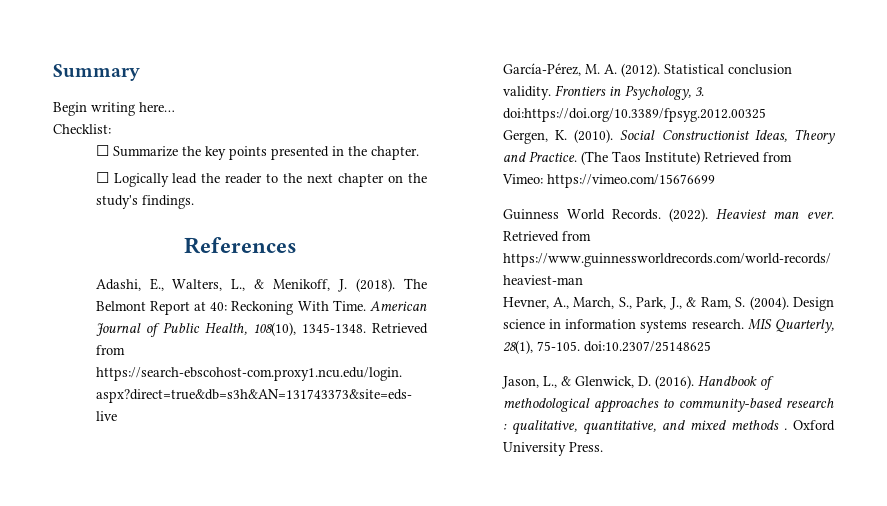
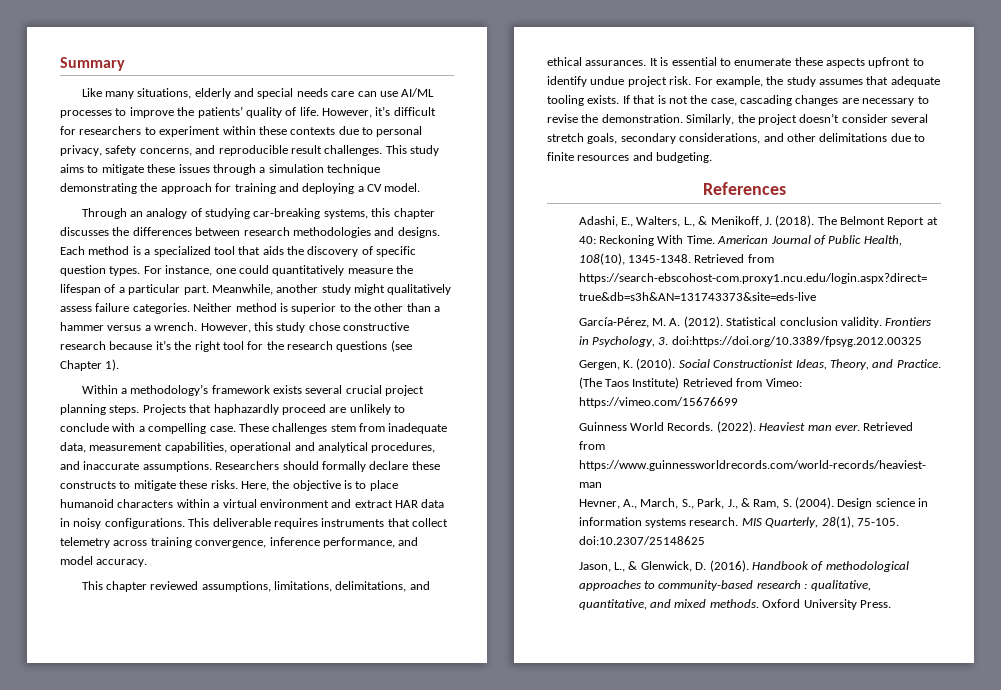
[53,102,175,116] [53,124,111,134] [95,145,419,160] [95,172,427,187] [95,195,194,209] Begin writing here… // Checklist: // ☐ Summarize the key points presented in the chapter. // ☐ Logically lead the reader to the next chapter on the study's findings. -> [81,88,435,99] [60,106,436,118] [60,126,423,137] [60,145,439,156] [60,164,380,175] [60,183,421,194] [81,208,435,219] [60,227,440,238] [60,246,417,257] [60,265,413,276] [60,284,452,295] [60,303,441,314] [60,322,409,333] [60,340,412,352] [60,359,120,371] [81,384,425,396] [60,404,405,415] [60,423,448,434] [60,442,436,453] [60,461,440,472] [60,480,398,491] [60,499,445,508] [60,518,448,529] [60,537,419,548] [60,556,148,567] [81,581,430,592] [547,57,924,68] [547,76,940,87] [547,95,929,106] [547,113,928,125] [547,133,925,144] [547,152,713,163] Like many situations, elderly and special needs care can use AI/ML processes to improve the patients’ quality of life. However, it’s difficult for researchers to experiment within these contexts due to personal privacy, safety concerns, and reproducible result challenges. This study aims to mitigate these issues through a simulation technique demonstrating the approach for training and deploying a CV model. // Through an analogy of studying car-breaking systems, this chapter discusses the differences between research methodologies and designs. Each method is a specialized tool that aids the discovery of specific question types. For instance, one could quantitatively measure the lifespan of a particular part. Meanwhile, another study might qualitatively assess failure categories. Neither method is superior to the other than a hammer versus a wrench. However, this study chose constructive research because it’s the right tool for the research questions (see Chapter 1). // Within a methodology’s framework exists several crucial project planning steps. Projects that haphazardly proceed are unlikely to conclude with a compelling case. These challenges stem from inadequate data, measurement capabilities, operational and analytical procedures, and inaccurate assumptions. Researchers should formally declare these constructs to mitigate these risks. Here, the objective is to place humanoid characters within a virtual environment and extract HAR data in noisy configurations. This deliverable requires instruments that collect telemetry across training convergence, inference performance, and model accuracy. // This chapter reviewed assumptions, limitations, delimitations, and ethical assurances. It is essential to enumerate these aspects upfront to identify undue project risk. For example, the study assumes that adequate tooling exists. If that is not the case, cascading changes are necessary to revise the demonstration. Similarly, the project doesn’t consider several stretch goals, secondary considerations, and other delimitations due to finite resources and budgeting.
[794,129,835,144] Theory -> [829,359,869,370] Theory,
[730,420,787,430] methods . -> [709,599,759,608] methods.

